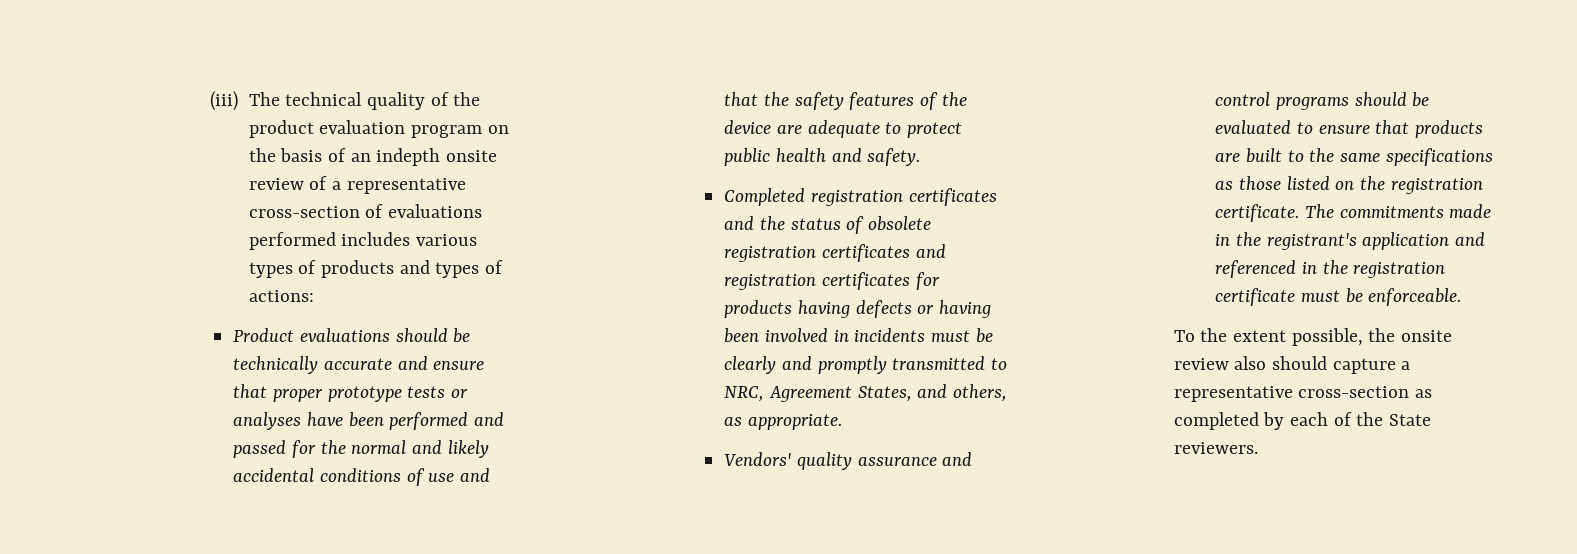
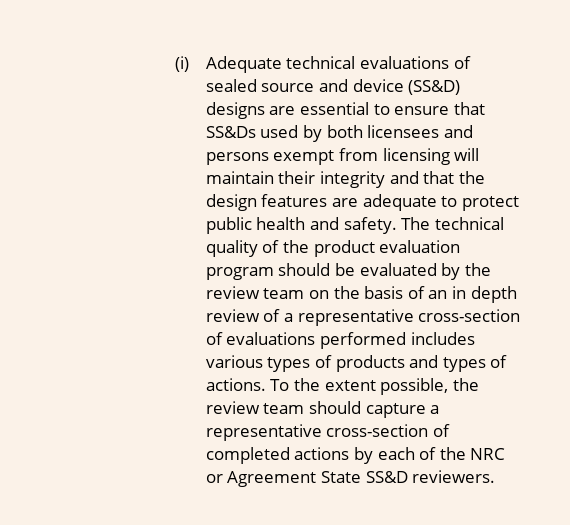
[210,91,239,111] (iii) -> [174,56,471,73] [205,79,461,95] [205,102,485,119] [205,125,473,142] [205,148,480,165] [205,171,485,188] [205,194,519,211] [205,217,397,234] (i) Adequate technical evaluations of sealed source and device (SS&D) designs are essential to ensure that SS&Ds used by both licensees and persons exempt from licensing will maintain their integrity and that the design features are adequate to protect public health and safety.
(482, 131) none -> [278,263,491,280] [205,286,305,299] should be evaluated by the review team
[376,148,497,166] indepth onsite -> [451,286,517,303] in depth
[248,290,314,302] [233,328,471,343] [233,356,485,374] [233,384,468,402] [233,412,504,430] [233,440,489,458] [233,468,490,486] [724,92,967,110] [724,120,962,138] [724,148,921,166] [724,188,997,206] [724,216,931,234] [724,244,946,262] [724,272,940,290] [724,300,991,318] [724,328,993,343] [724,356,1007,374] [724,384,1007,402] [724,414,842,430] [724,452,973,470] [1215,92,1430,110] [1215,120,1483,138] [1215,148,1493,166] [1215,176,1483,194] [1215,204,1492,222] [1215,232,1485,250] [1215,260,1446,278] [1215,288,1462,306] actions: // Product evaluations should be technically accurate and ensure that proper prototype tests or analyses have been performed and passed for the normal and likely accidental conditions of use and that the safety features of the device are adequate to protect public health and safety. // Completed registration certificates and the status of obsolete registration certificates and registration certificates for products having defects or having been involved in incidents must be clearly and promptly transmitted to NRC, Agreement States, and others, as appropriate. // Vendors' quality assurance and control programs should be evaluated to ensure that products are built to the same specifications as those listed on the registration certificate. The commitments made in the registrant's application and referenced in the registration certificate must be enforceable. // -> [205,378,266,391] actions.
[1401,330,1453,342] [1173,356,1267,370] onsite review also -> [205,401,305,414] review team
[1415,389,1433,398] [1173,412,1259,430] as completed -> [432,424,450,437] [205,447,350,464] of completed actions
[1389,414,1432,426] State -> [470,448,506,460] [205,471,408,487] NRC or Agreement State SS&D

